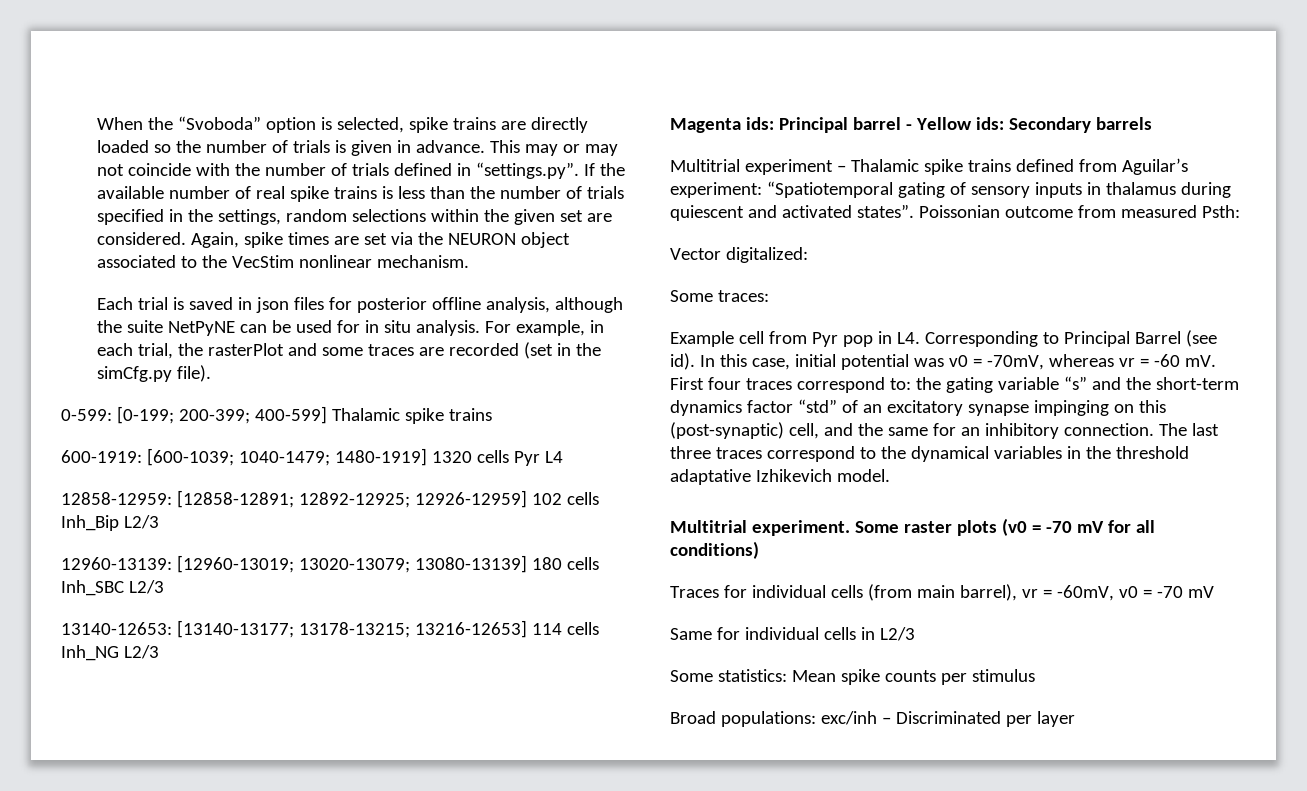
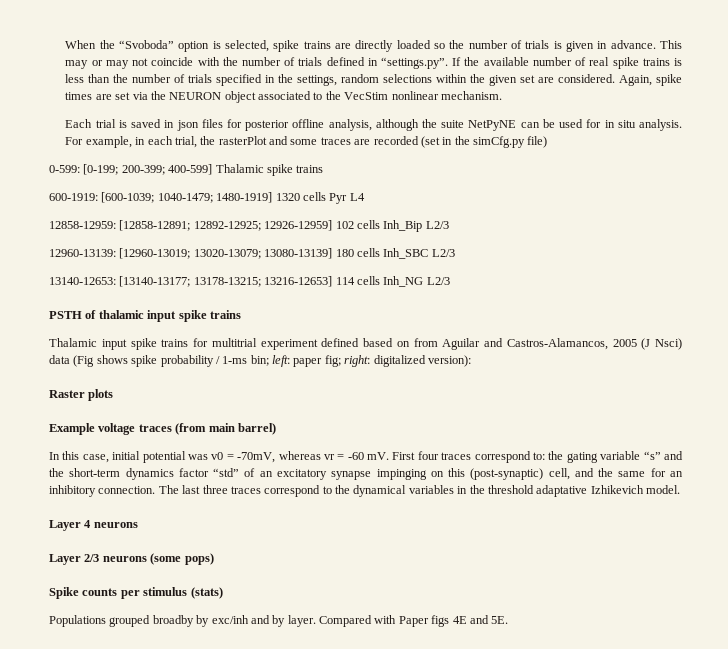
[176,365,211,382] file). -> [527,136,548,148] file)
[670,117,1152,133] [670,158,1188,175] [670,181,1231,198] [670,204,1240,221] [670,247,808,263] [670,290,769,302] [670,330,1217,347] [670,353,695,370] Magenta ids: Principal barrel - Yellow ids: Secondary barrels // Multitrial experiment – Thalamic spike trains defined from Aguilar’s experiment: “Spatiotemporal gating of sensory inputs in thalamus during quiescent and activated states”. Poissonian outcome from measured Psth: // Vector digitalized: // Some traces: // Example cell from Pyr pop in L4. Corresponding to Principal Barrel (see id). -> [49,310,241,322] [49,338,682,350] [49,355,471,367] [49,389,114,401] [49,423,276,435] PSTH of thalamic input spike trains // Thalamic input spike trains for multitrial experiment defined based on from Aguilar and Castros-Alamancos, 2005 (J Nsci) data (Fig shows spike probability / 1-ms bin; left: paper fig; right: digitalized version): // Raster plots // Example voltage traces (from main barrel) //
[670,518,1155,536] [670,541,759,559] [670,584,1214,601] [670,627,915,641] [670,669,1035,685] [670,711,1075,727] Multitrial experiment. Some raster plots (v0 = -70 mV for all conditions) // Traces for individual cells (from main barrel), vr = -60mV, v0 = -70 mV // Same for individual cells in L2/3 // Some statistics: Mean spike counts per stimulus // Broad populations: exc/inh – Discriminated per layer -> [49,520,138,531] [49,553,214,565] [49,587,223,599] [49,615,509,627] Layer 4 neurons // Layer 2/3 neurons (some pops) // Spike counts per stimulus (stats) // Populations grouped broadby by exc/inh and by layer. Compared with Paper figs 4E and 5E.

